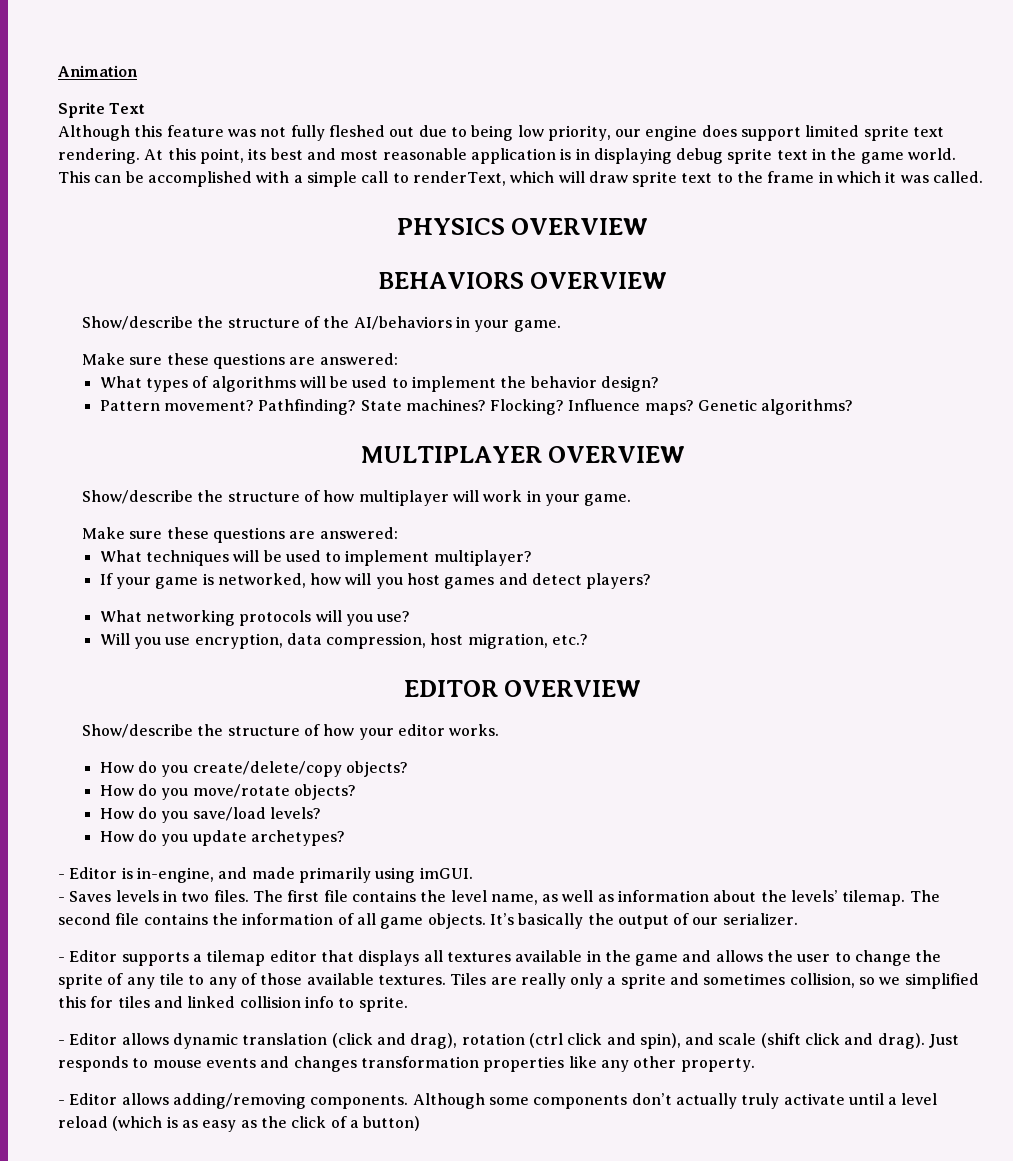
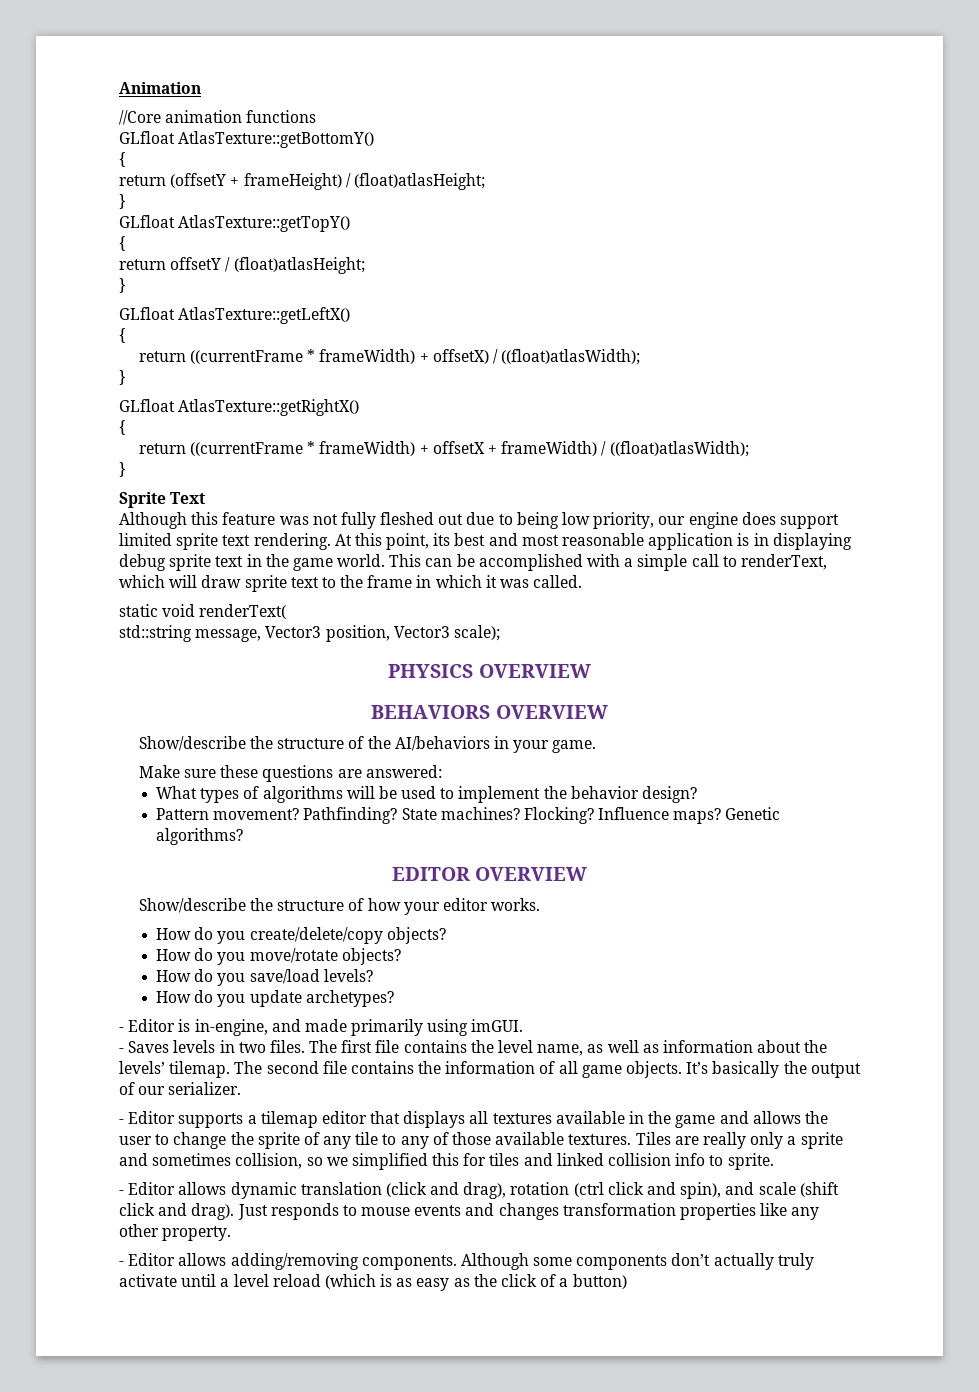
(138, 71) none -> [119,110,317,125] [119,131,375,148] [119,152,126,167] [119,173,485,190] [119,194,126,209] [119,215,351,232] [119,236,126,251] [119,257,365,274] [119,278,126,293] [119,307,351,324] [119,328,126,343] [138,349,641,365] [119,370,126,385] [119,399,360,416] [119,420,126,435] [138,441,749,457] [119,462,126,477] // //Core animation functions // GLfloat AtlasTexture::getBottomY() // { // return (offsetY + frameHeight) / (float)atlasHeight; // } // GLfloat AtlasTexture::getTopY() // { // return offsetY / (float)atlasHeight; // } // GLfloat AtlasTexture::getLeftX() // { // return ((currentFrame * frameWidth) + offsetX) / ((float)atlasWidth); // } // GLfloat AtlasTexture::getRightX() // { // return ((currentFrame * frameWidth) + offsetX + frameWidth) / ((float)atlasWidth); // }
(984, 177) none -> [119,604,287,619] [119,625,500,642] // static void renderText( // std::string message, Vector3 position, Vector3 scale);
[359,446,686,463] [81,490,632,506] [81,527,398,543] [99,550,532,566] [99,573,652,589] [99,610,411,626] [99,633,589,649] // MULTIPLAYER OVERVIEW // Show/describe the structure of how multiplayer will work in your game. // Make sure these questions are answered: // What techniques will be used to implement multiplayer? // If your game is networked, how will you host games and detect players? // What networking protocols will you use? // Will you use encryption, data compression, host migration, etc.? -> (243, 836) none

